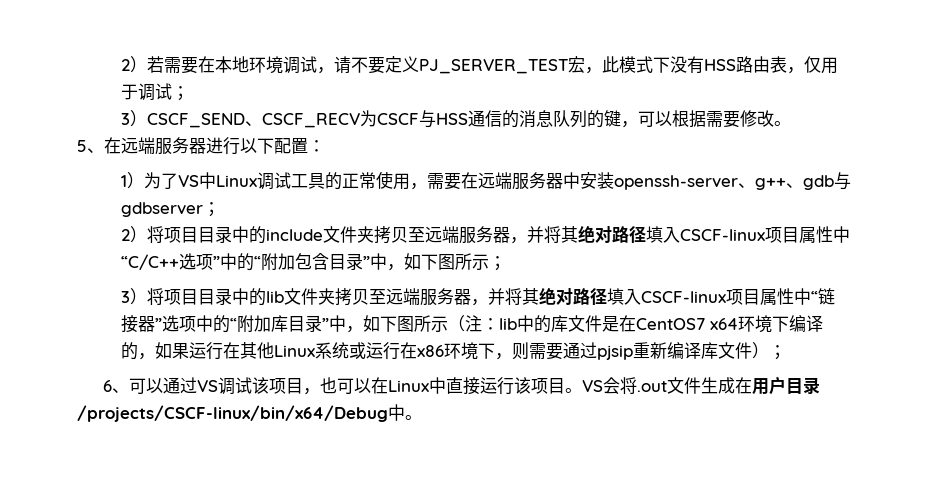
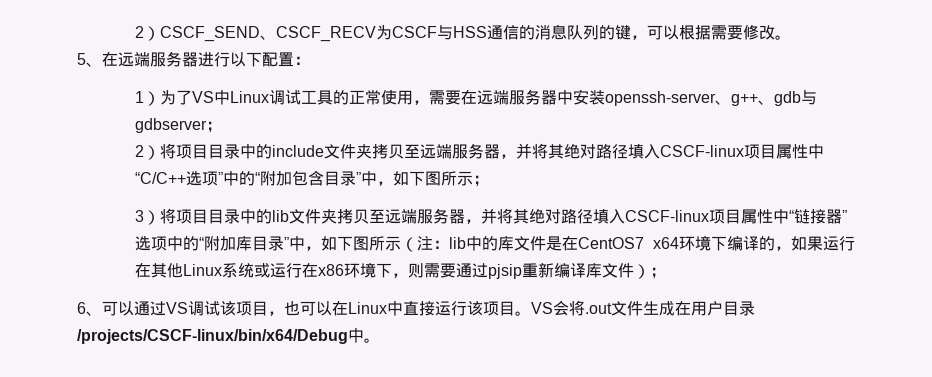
[120,56,838,74] [120,83,189,101] [120,110,147,127] 2）若需要在本地环境调试，请不要定义PJ_SERVER_TEST宏，此模式下没有HSS路由表，仅用于调试； // 3） -> [135,26,161,41] 2）

